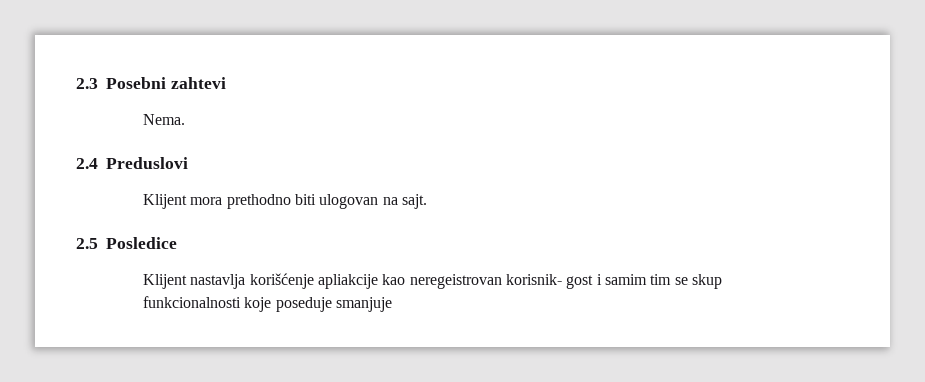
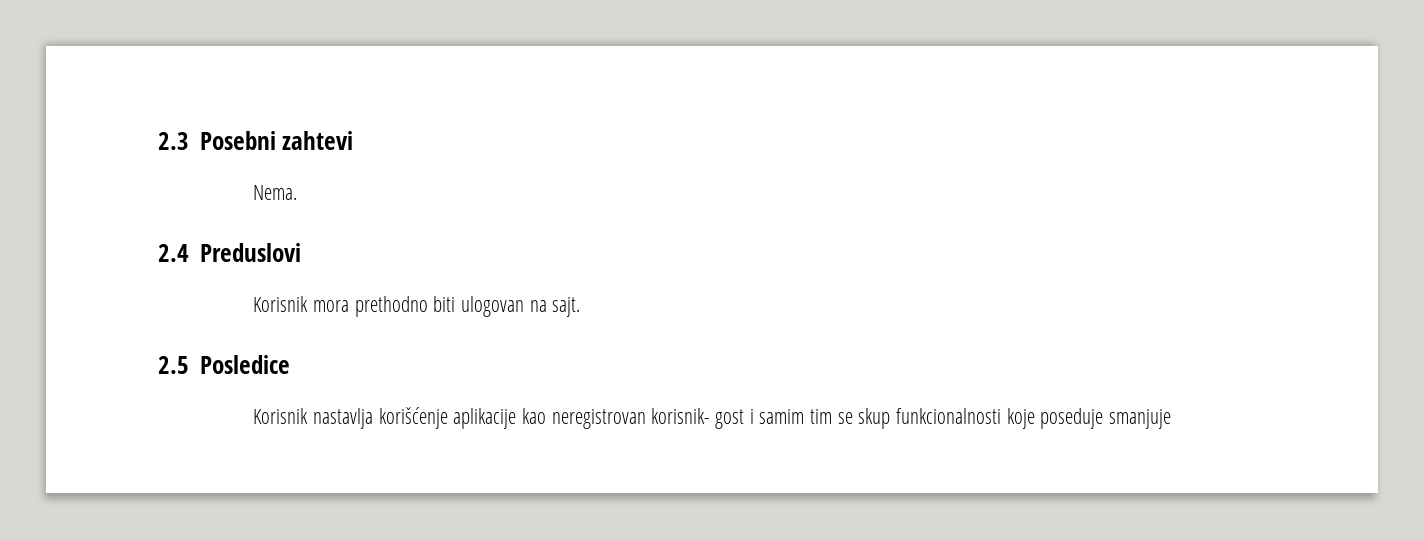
[143,194,188,209] Klijent -> [253,296,309,312] Korisnik
[143,274,188,289] Klijent -> [253,408,309,424] Korisnik
[318,274,502,289] apliakcije kao neregeistrovan -> [453,408,646,429] aplikacije kao neregistrovan

